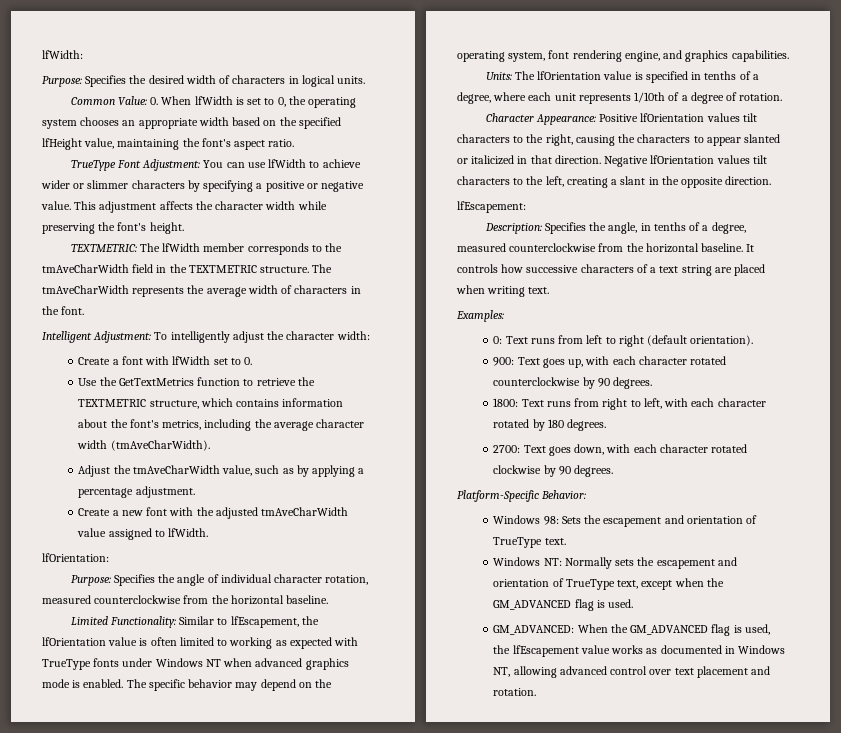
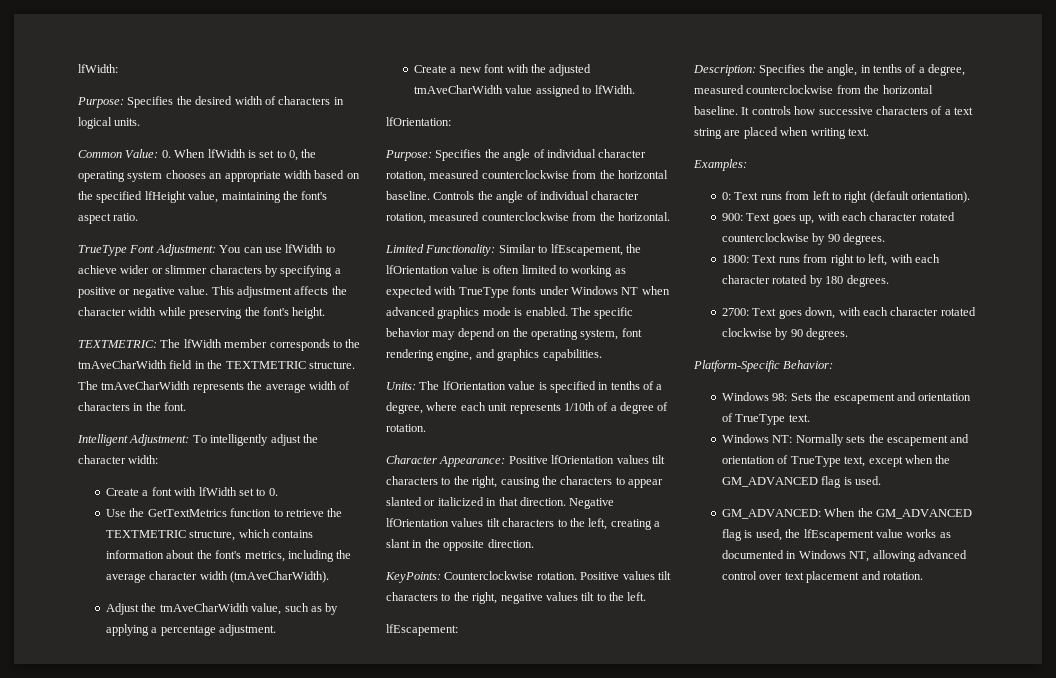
(329, 599) none -> [433,191,640,203] [386,212,670,224] Controls the angle of individual character rotation, measured counterclockwise from the horizontal.
(772, 180) none -> [385,571,671,583] [386,592,647,604] // KeyPoints: Counterclockwise rotation. Positive values tilt characters to the right, negative values tilt to the left.

